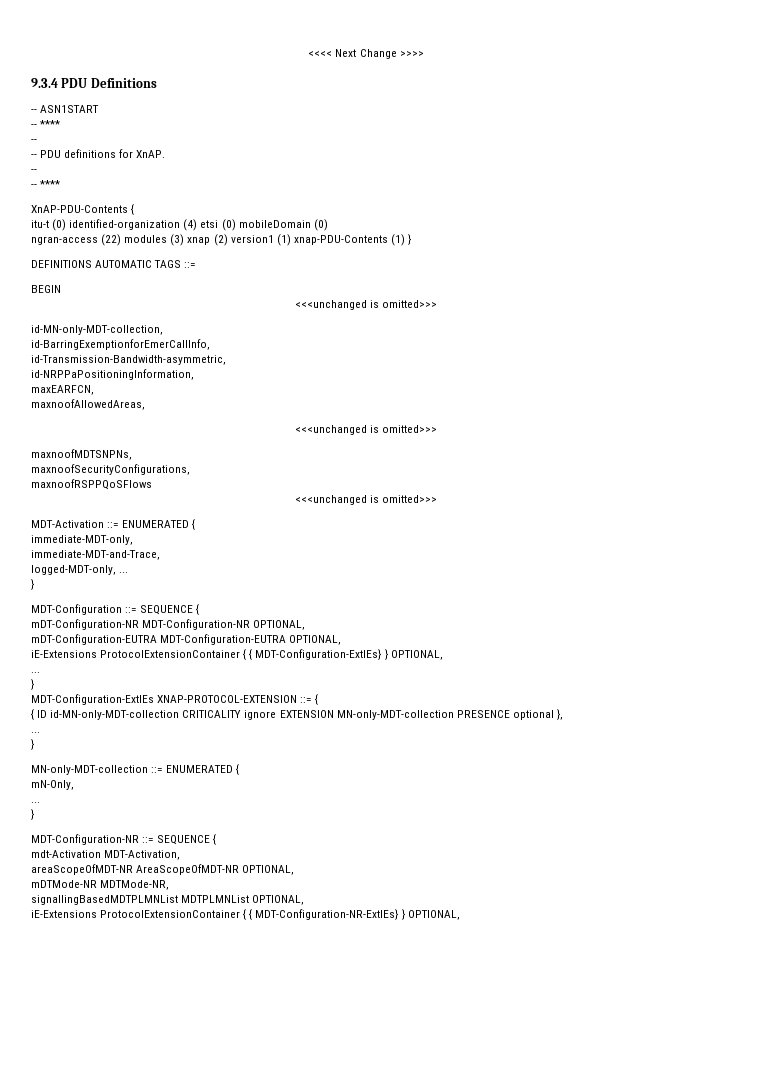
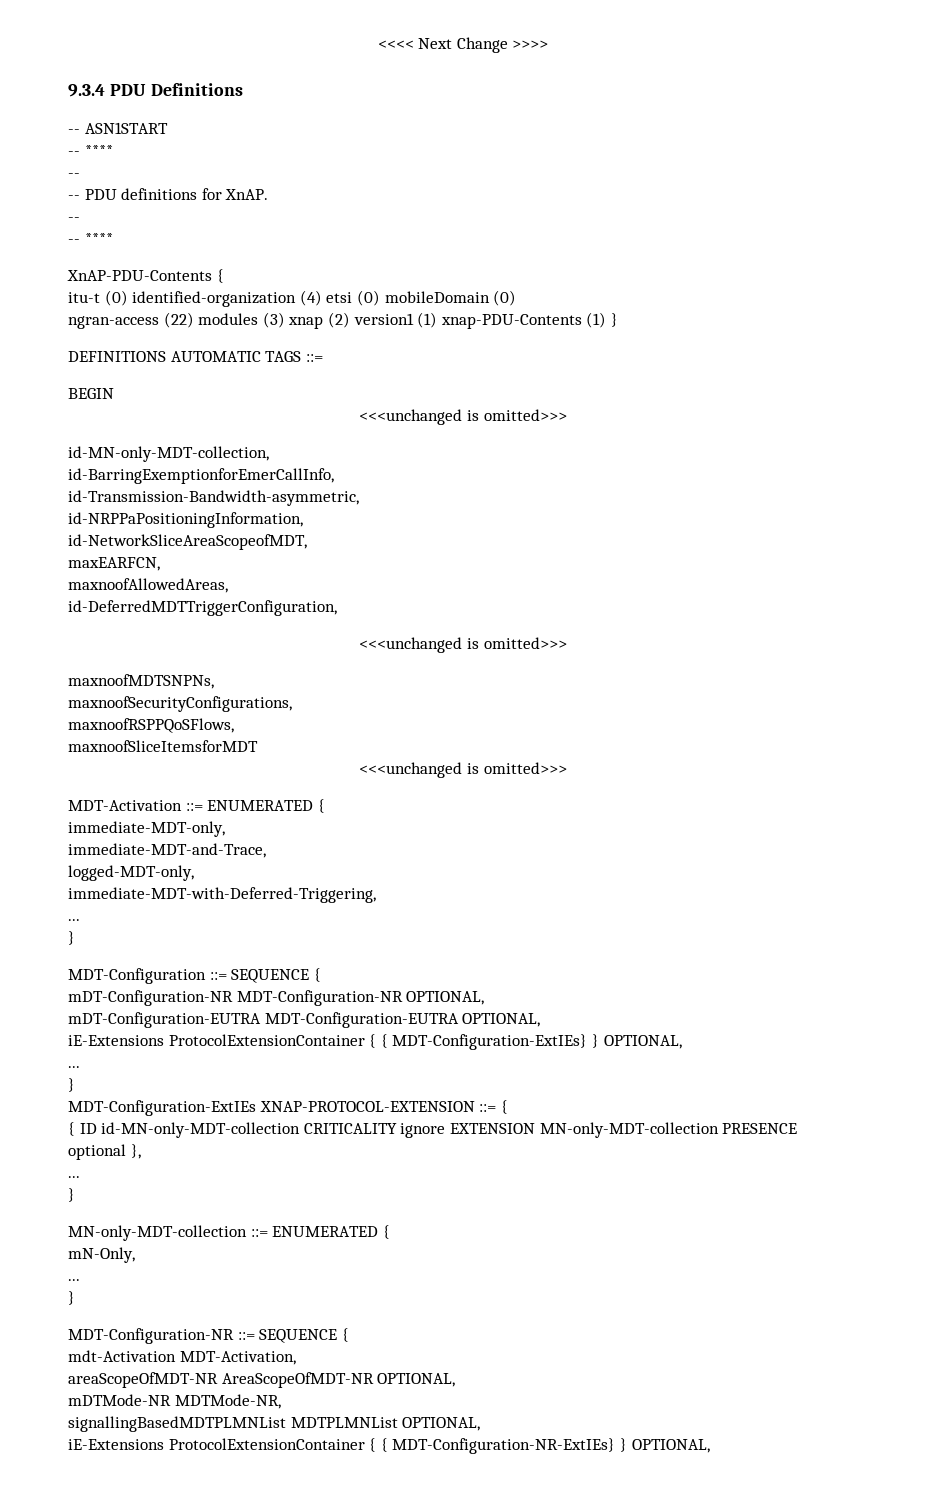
(194, 374) none -> [68,534,307,550] // id-NetworkSliceAreaScopeofMDT,
(145, 404) none -> [68,600,337,616] // id-DeferredMDTTriggerConfiguration,
[31,479,152,490] maxnoofRSPPQoSFlows -> [68,718,234,733] [68,740,258,752] maxnoofRSPPQoSFlows, // maxnoofSliceItemsforMDT
(116, 570) none -> [68,887,376,903] // immediate-MDT-with-Deferred-Triggering, //

